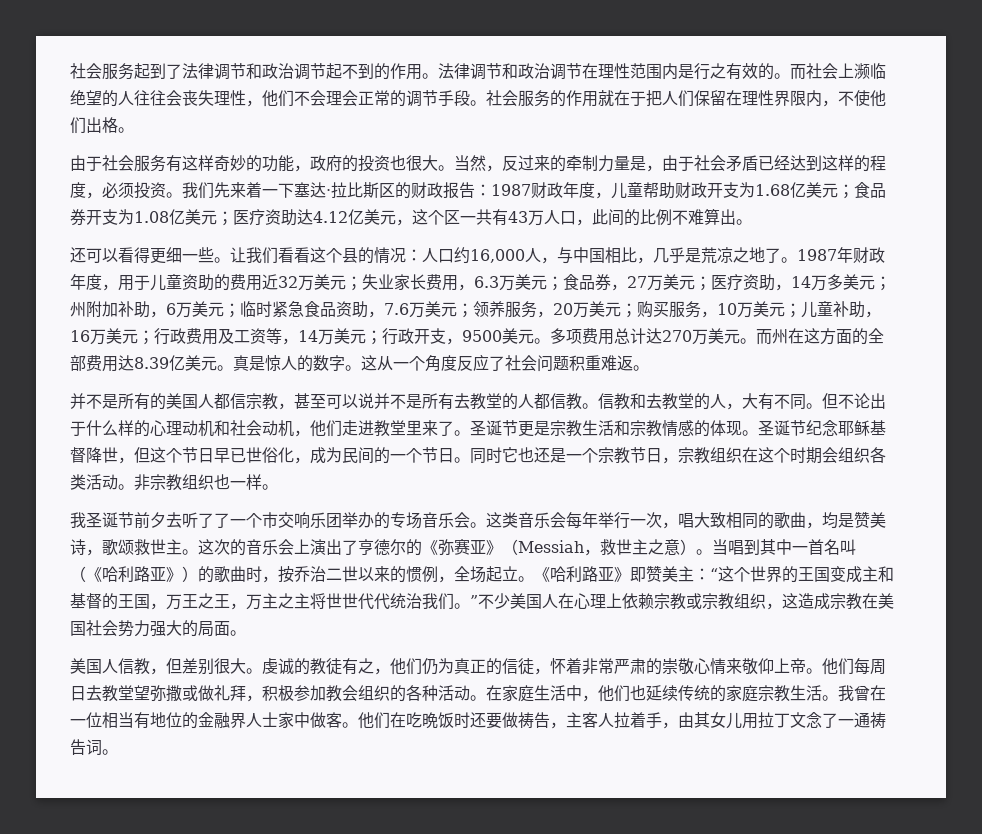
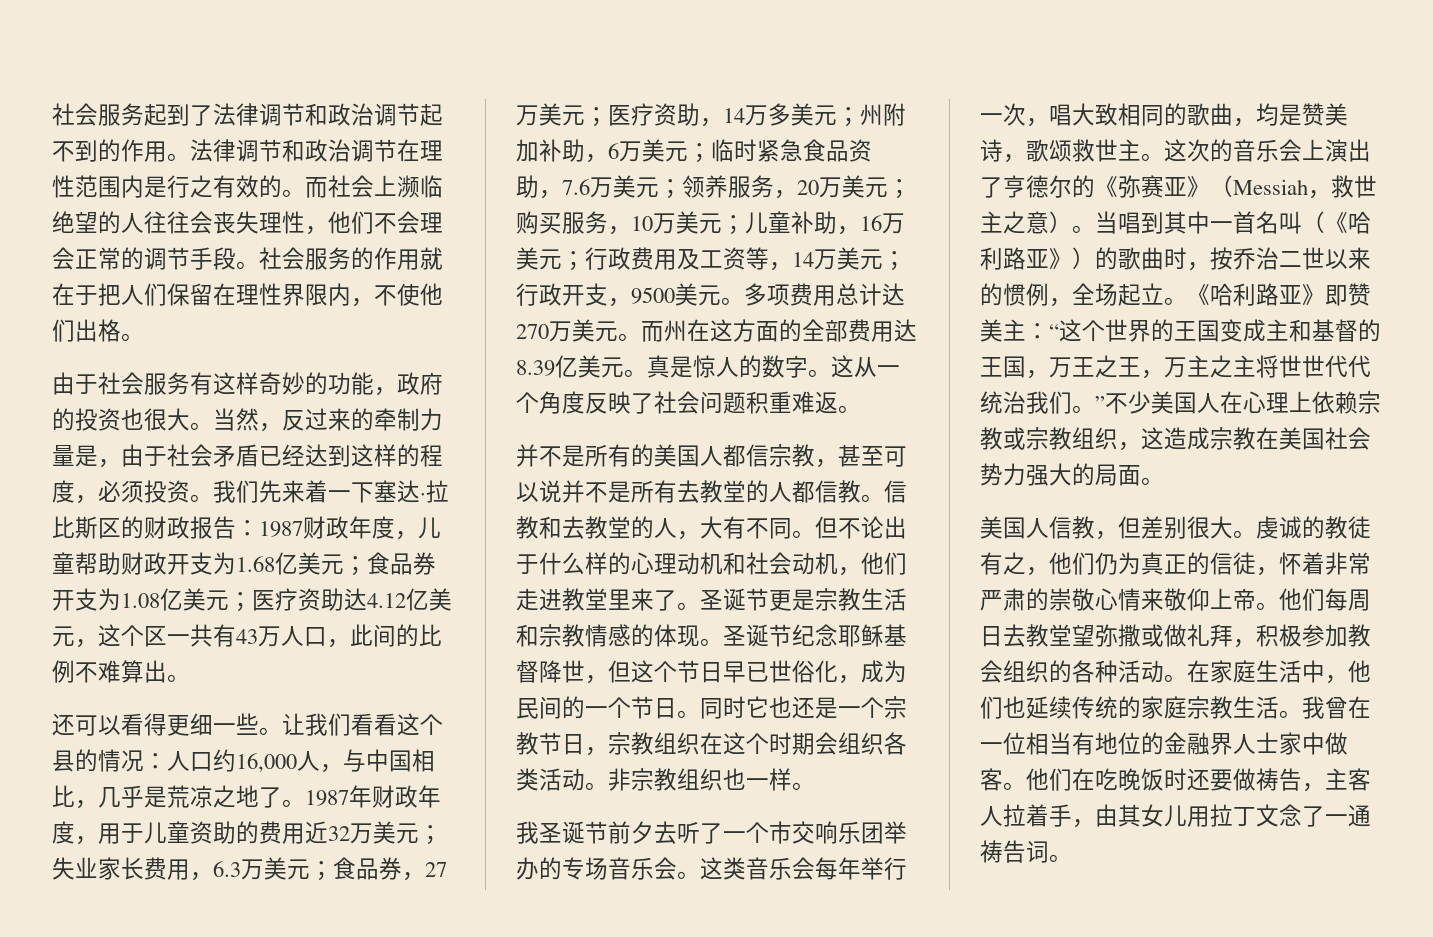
[473,354,489,371] 应 -> [608,391,631,414] 映
[214,513,230,528] 了 -> (723, 833) none
[422,712,438,729] 晩 -> [1118,768,1141,791] 晚

